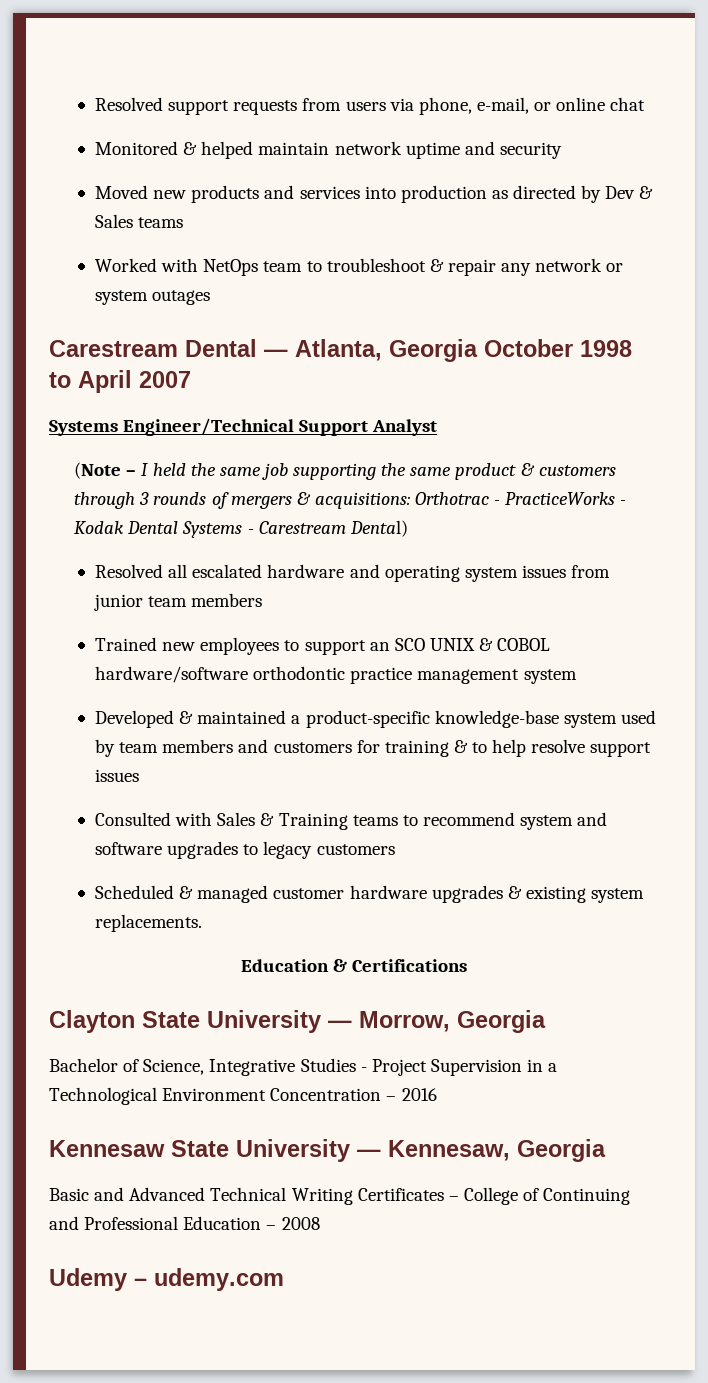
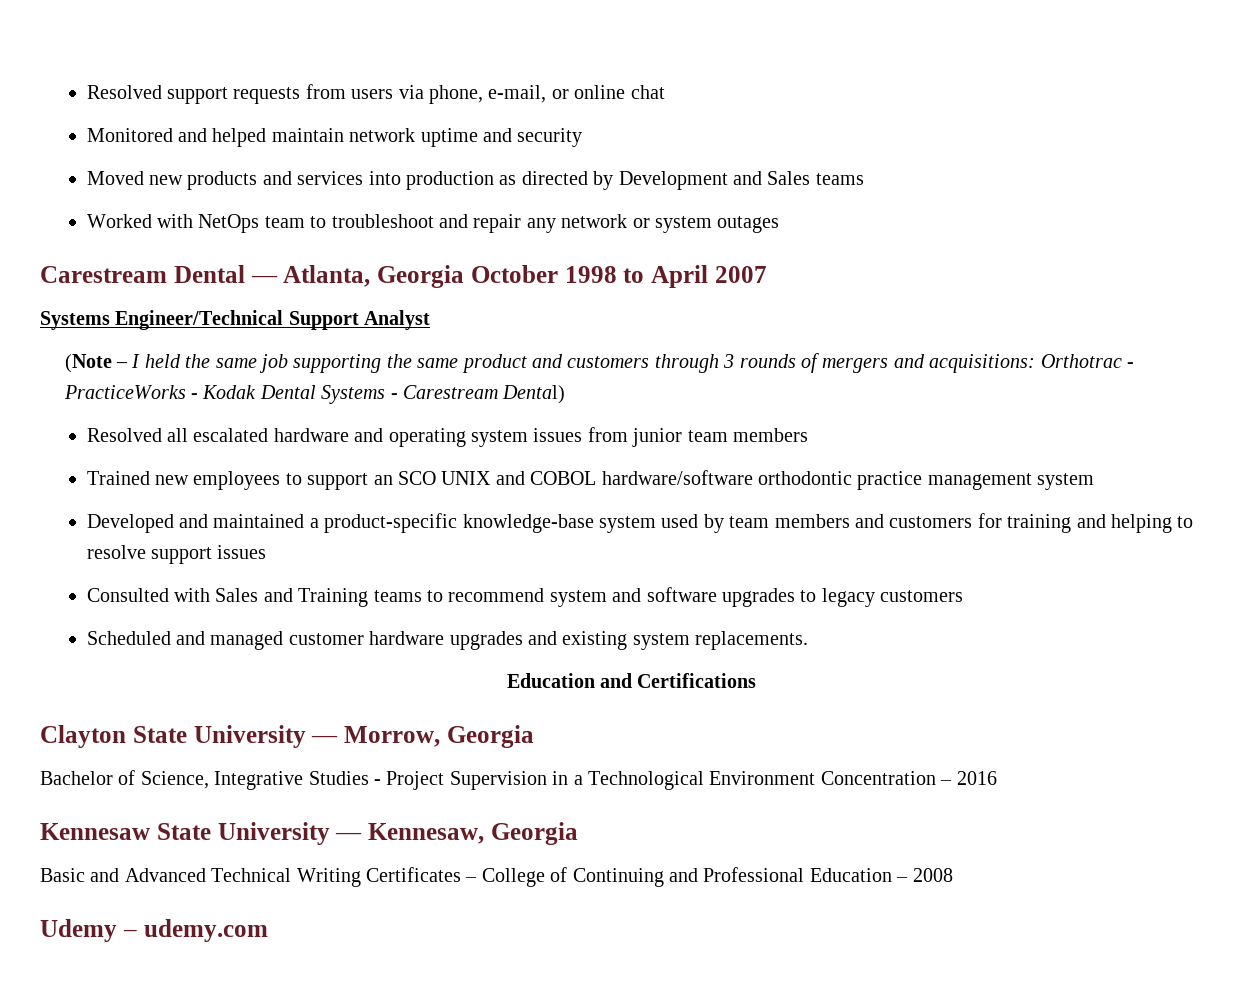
[183,142,198,155] & -> [178,128,208,142] and
[605,186,654,199] Dev & -> [618,171,763,190] Development and
[429,259,444,272] & -> [439,214,469,228] and
[520,463,535,476] & -> [532,354,564,368] and
[296,492,311,505] & -> [893,354,925,368] and
[479,638,494,651] & -> [495,471,525,485] and
[179,711,194,724] & -> [179,514,209,528] and
[453,739,527,757] & to help -> [1076,514,1194,533] and helping to
[260,813,275,826] & -> [263,588,293,602] and
[179,886,194,899] & -> [176,631,206,645] and
[507,886,522,899] & -> [528,631,558,645] and
[333,959,347,972] & -> [600,673,632,688] and

